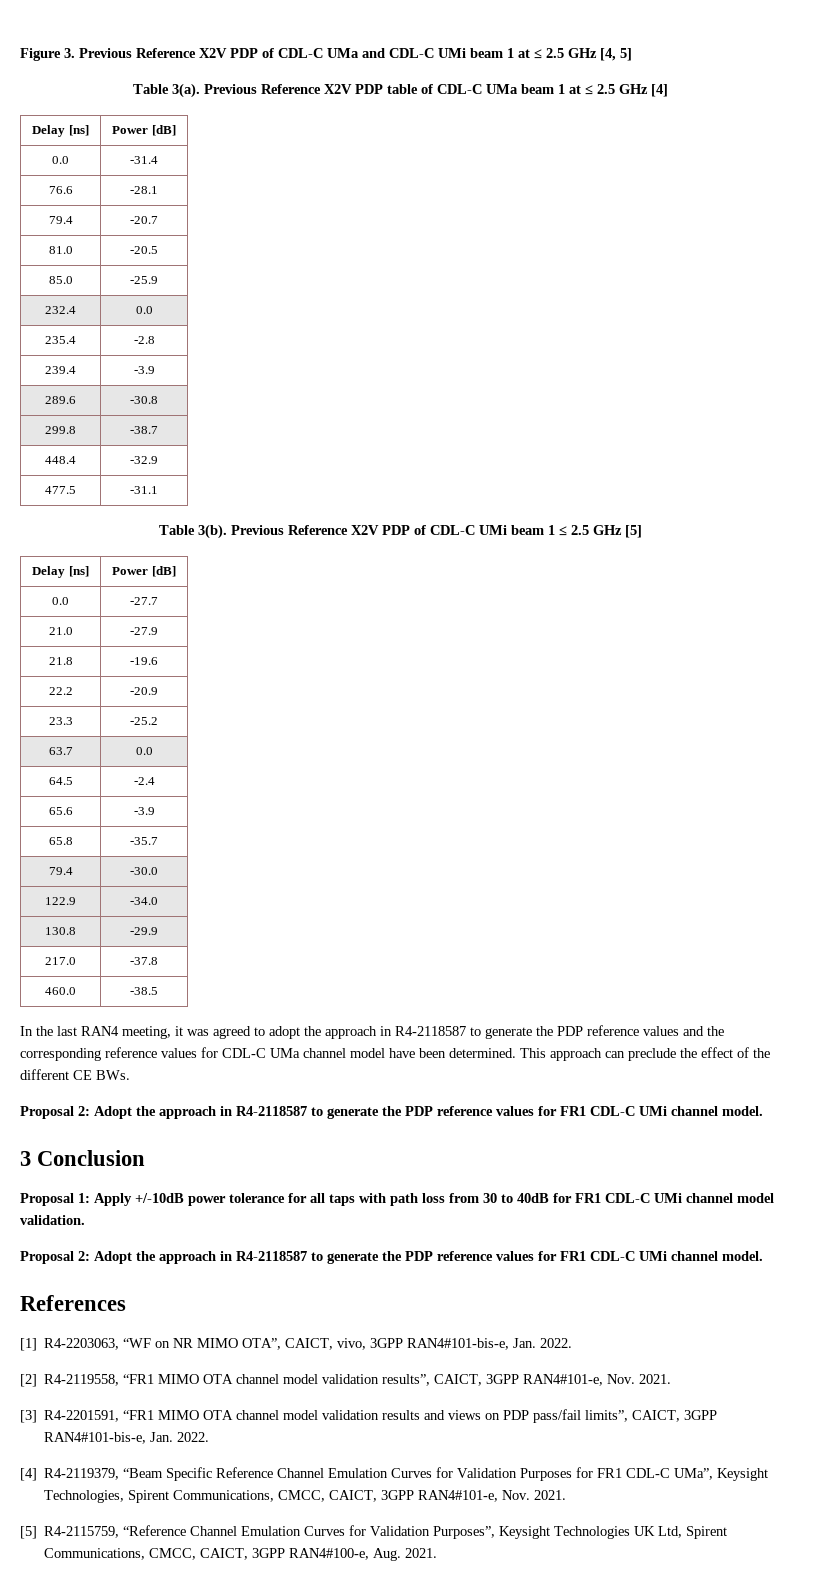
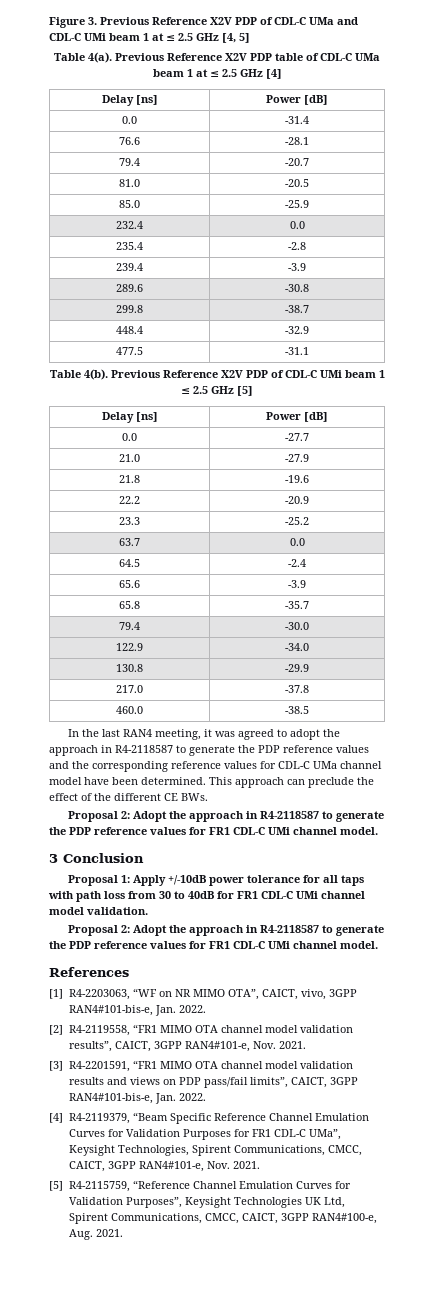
[171,83,200,98] 3(a). -> [88,52,112,63] 4(a).
[197,524,227,539] 3(b). -> [83,369,108,380] 4(b).

